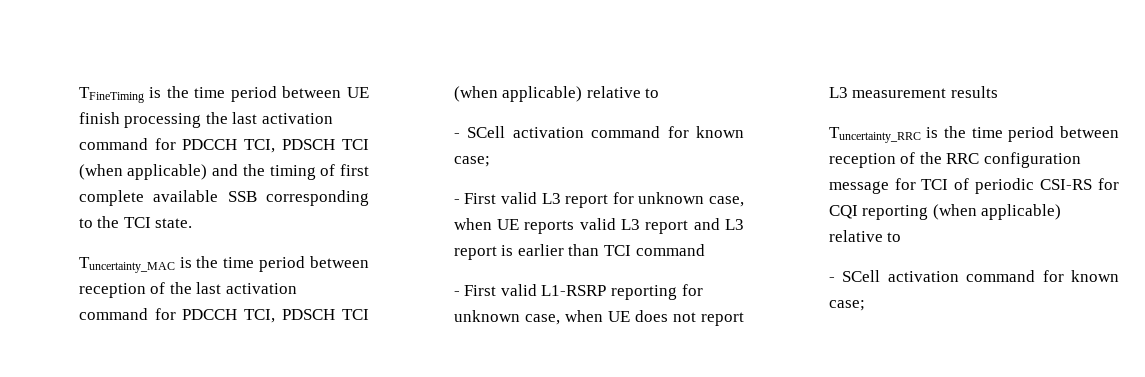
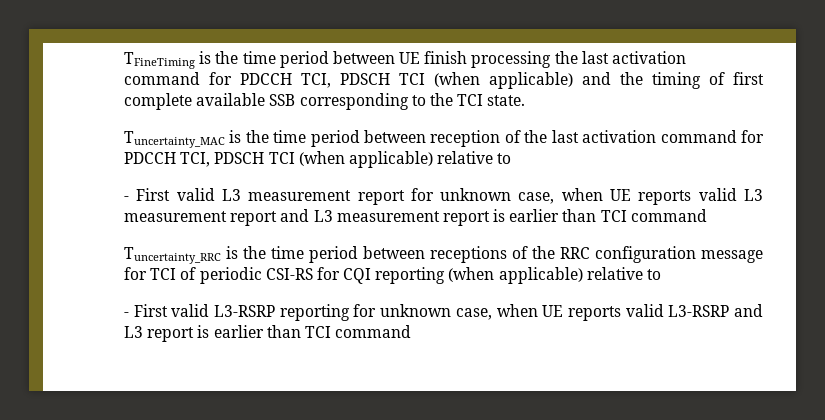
[453,126,744,138] [453,156,490,167] // - SCell activation command for known case; -> (512, 158) none
(561, 198) none -> [248,190,352,201] measurement
(640, 224) none -> [123,211,227,222] measurement
[453,244,705,260] [453,284,703,300] [453,310,744,326] [828,86,998,98] report is earlier than TCI command // - First valid L1-RSRP reporting for unknown case, when UE does not report L3 measurement results -> [336,209,707,226] measurement report is earlier than TCI command
[828,153,896,168] reception -> [429,246,507,263] receptions
[842,270,1119,282] [828,300,865,311] SCell activation command for known case; -> [133,304,764,321] [123,325,412,342] First valid L3-RSRP reporting for unknown case, when UE reports valid L3-RSRP and L3 report is earlier than TCI command

